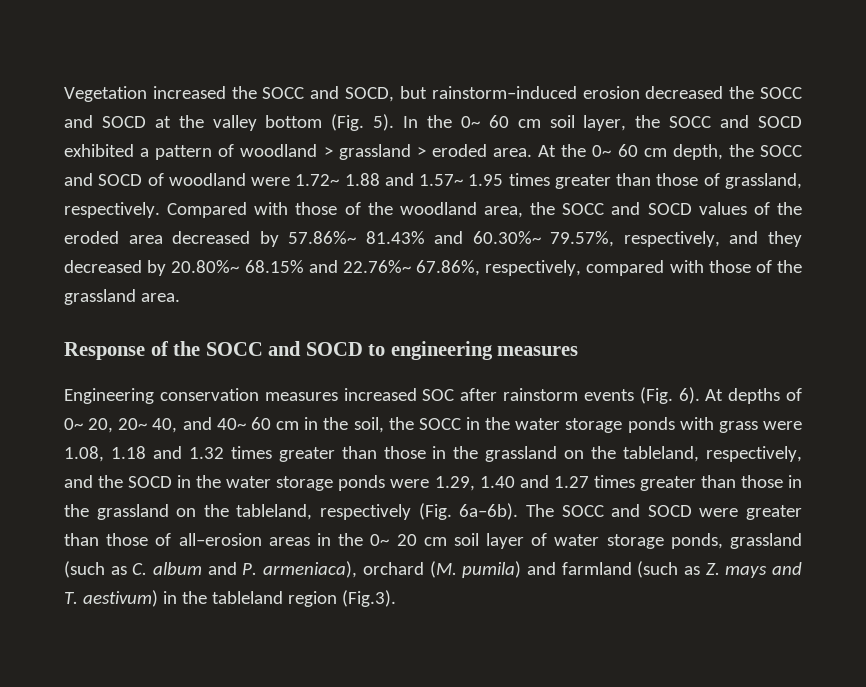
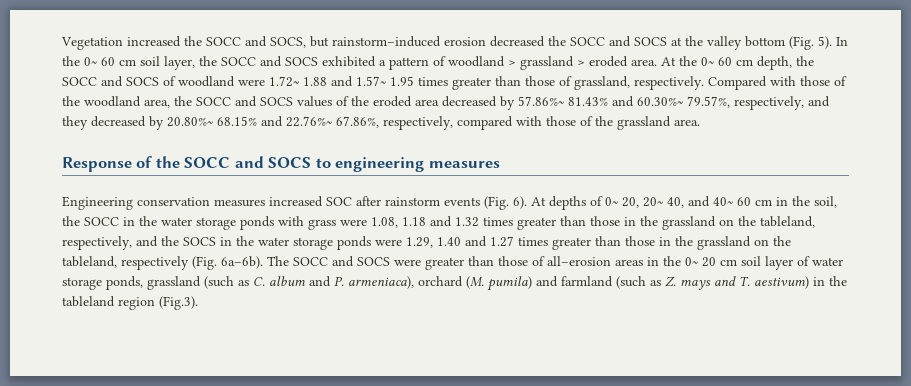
[345,87,395,102] SOCD, -> [270,37,306,48] SOCS,
[101,116,146,128] SOCD -> [634,37,667,46] SOCS
[758,116,803,128] SOCD -> [285,57,318,66] SOCS
[98,174,143,186] SOCD -> [126,77,159,86] SOCS
[647,203,692,215] SOCD -> [260,97,293,106] SOCS
[305,342,363,356] SOCD -> [268,157,312,168] SOCS
[128,476,173,488] SOCD -> [183,237,216,246] SOCS
[647,505,692,517] SOCD -> [357,257,390,266] SOCS

